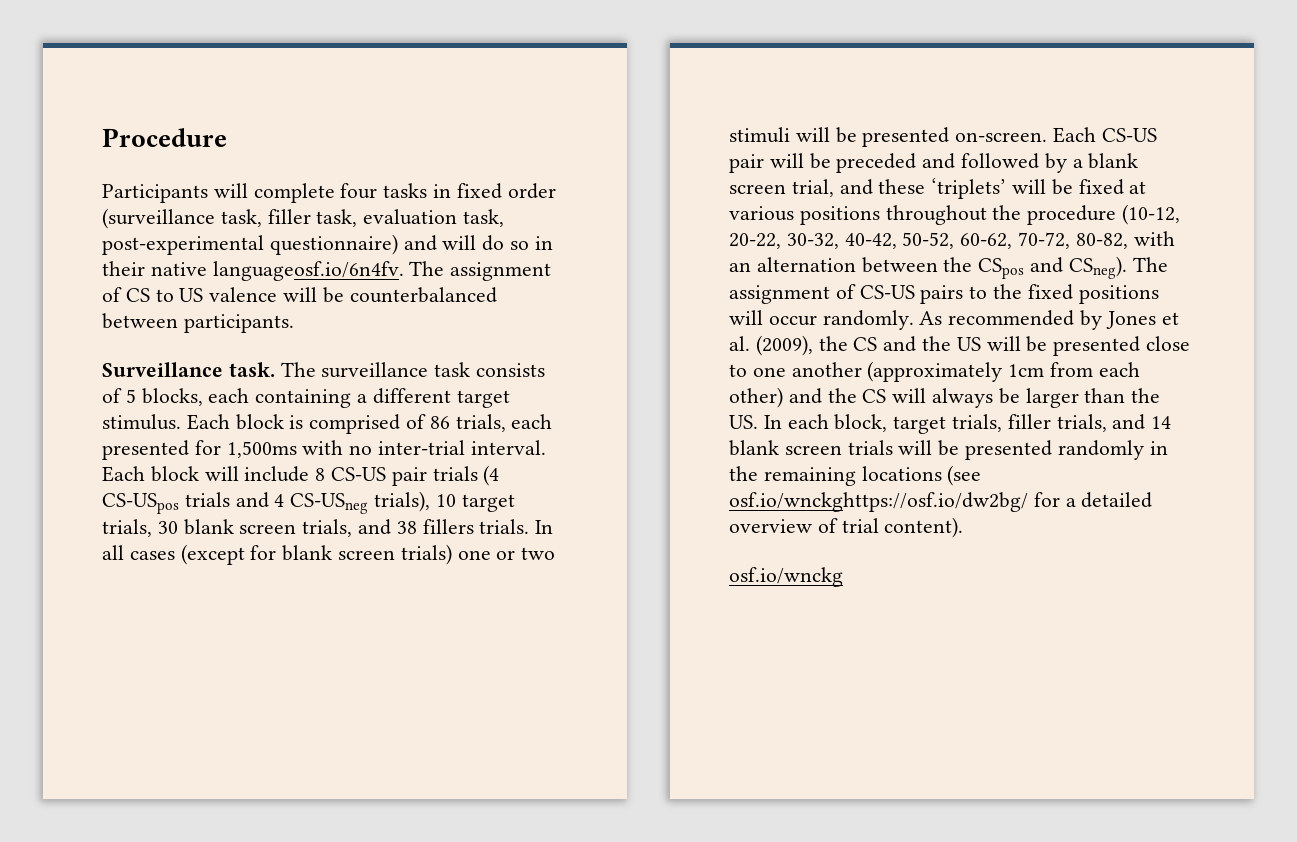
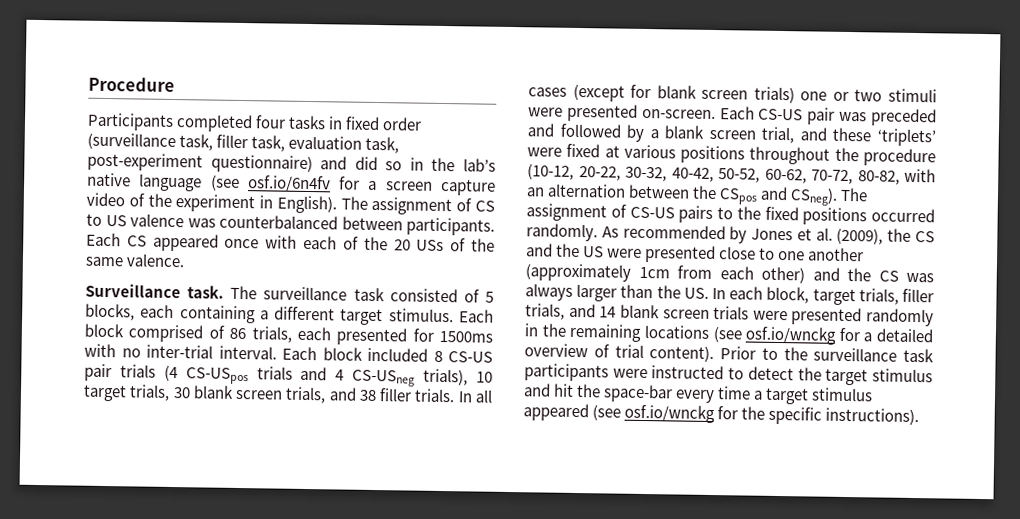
[213,183,335,203] will complete -> [176,114,254,133] completed
[102,235,264,255] post-experimental -> [87,152,203,172] post-experiment
[442,235,553,251] [102,261,404,281] will do so in their native languageosf.io/6n4fv. -> [354,156,496,172] [87,172,496,196] [86,192,337,214] did so in the lab’s native language (see osf.io/6n4fv for a screen capture video of the experiment in English).
[283,287,344,303] will be -> [187,218,216,228] was
(294, 323) none -> [86,232,495,252] [85,253,186,268] Each CS appeared once with each of the 20 USs of the same valence.
[476,363,546,377] consists -> [389,288,458,303] consisted
[289,415,304,429] is -> (124, 330) none
[226,441,297,458] 1,500ms -> [439,330,493,343] 1500ms
[204,466,310,482] will include -> [367,347,428,362] included
[422,519,474,534] fillers -> [379,388,413,402] filler
[795,127,857,143] will be -> [528,107,563,117] were
[769,153,831,169] will be -> [839,111,868,122] was
[1012,179,1073,195] will be -> [527,147,562,157] were
[729,310,817,326] will occur -> [871,208,935,223] occurred
[986,336,1048,352] will be -> [607,248,643,258] were
[892,388,1020,408] will always be -> [906,272,934,283] [525,283,573,301] was always
[898,440,960,456] will be -> [752,310,788,321] were
[729,492,1028,512] osf.io/wnckghttps://osf.io/dw2bg/ -> [745,326,838,345] osf.io/wnckg
[729,567,843,587] // osf.io/wnckg -> [720,346,934,363] [524,363,933,386] [523,383,874,405] [523,403,920,426] Prior to the surveillance task participants were instructed to detect the target stimulus and hit the space-bar every time a target stimulus appeared (see osf.io/wnckg for the specific instructions).

